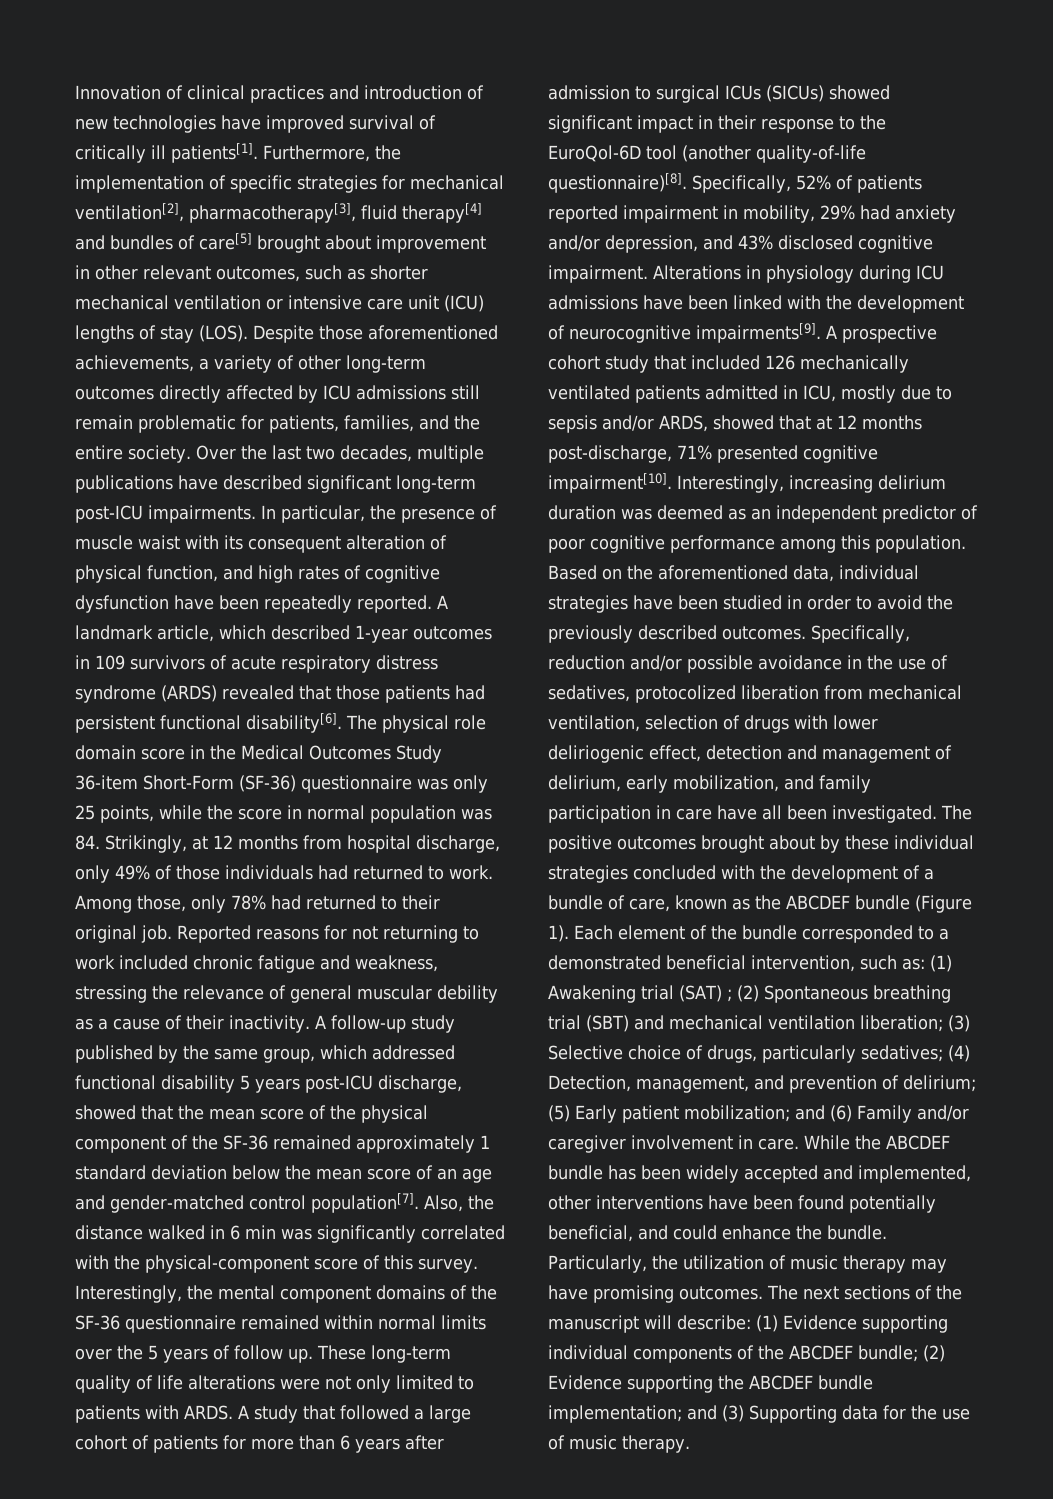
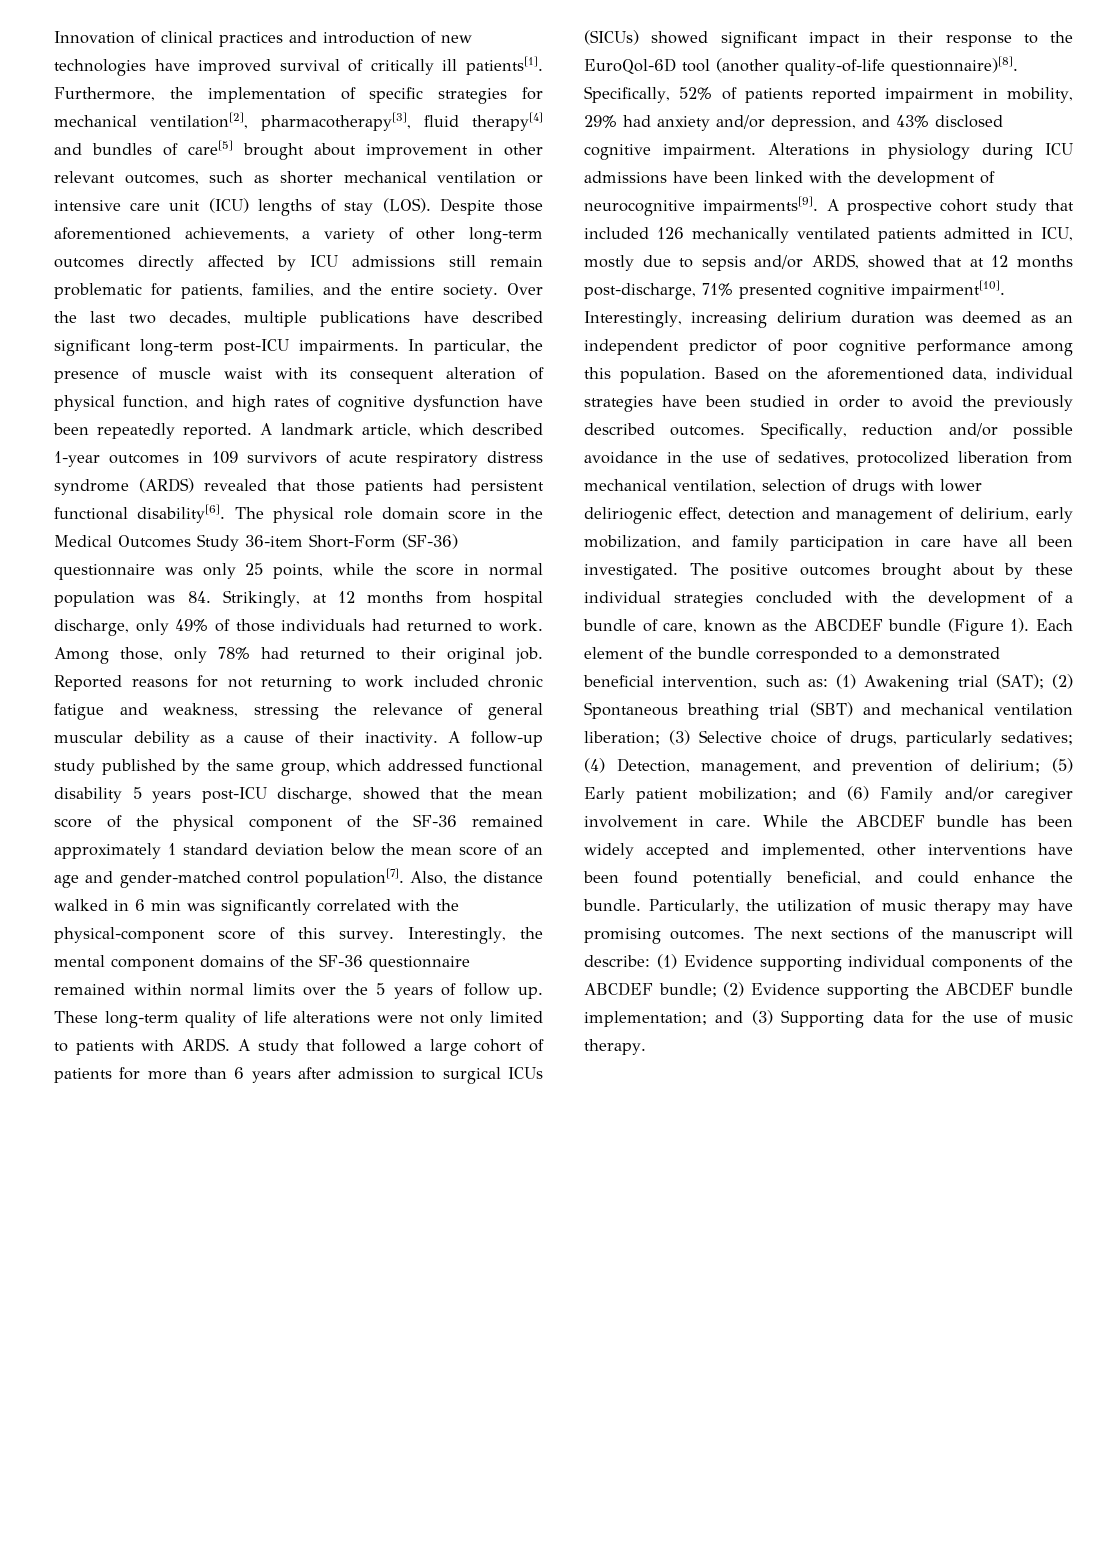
[678,985,732,1002] (SAT) ; -> [995,674,1044,689] (SAT);

